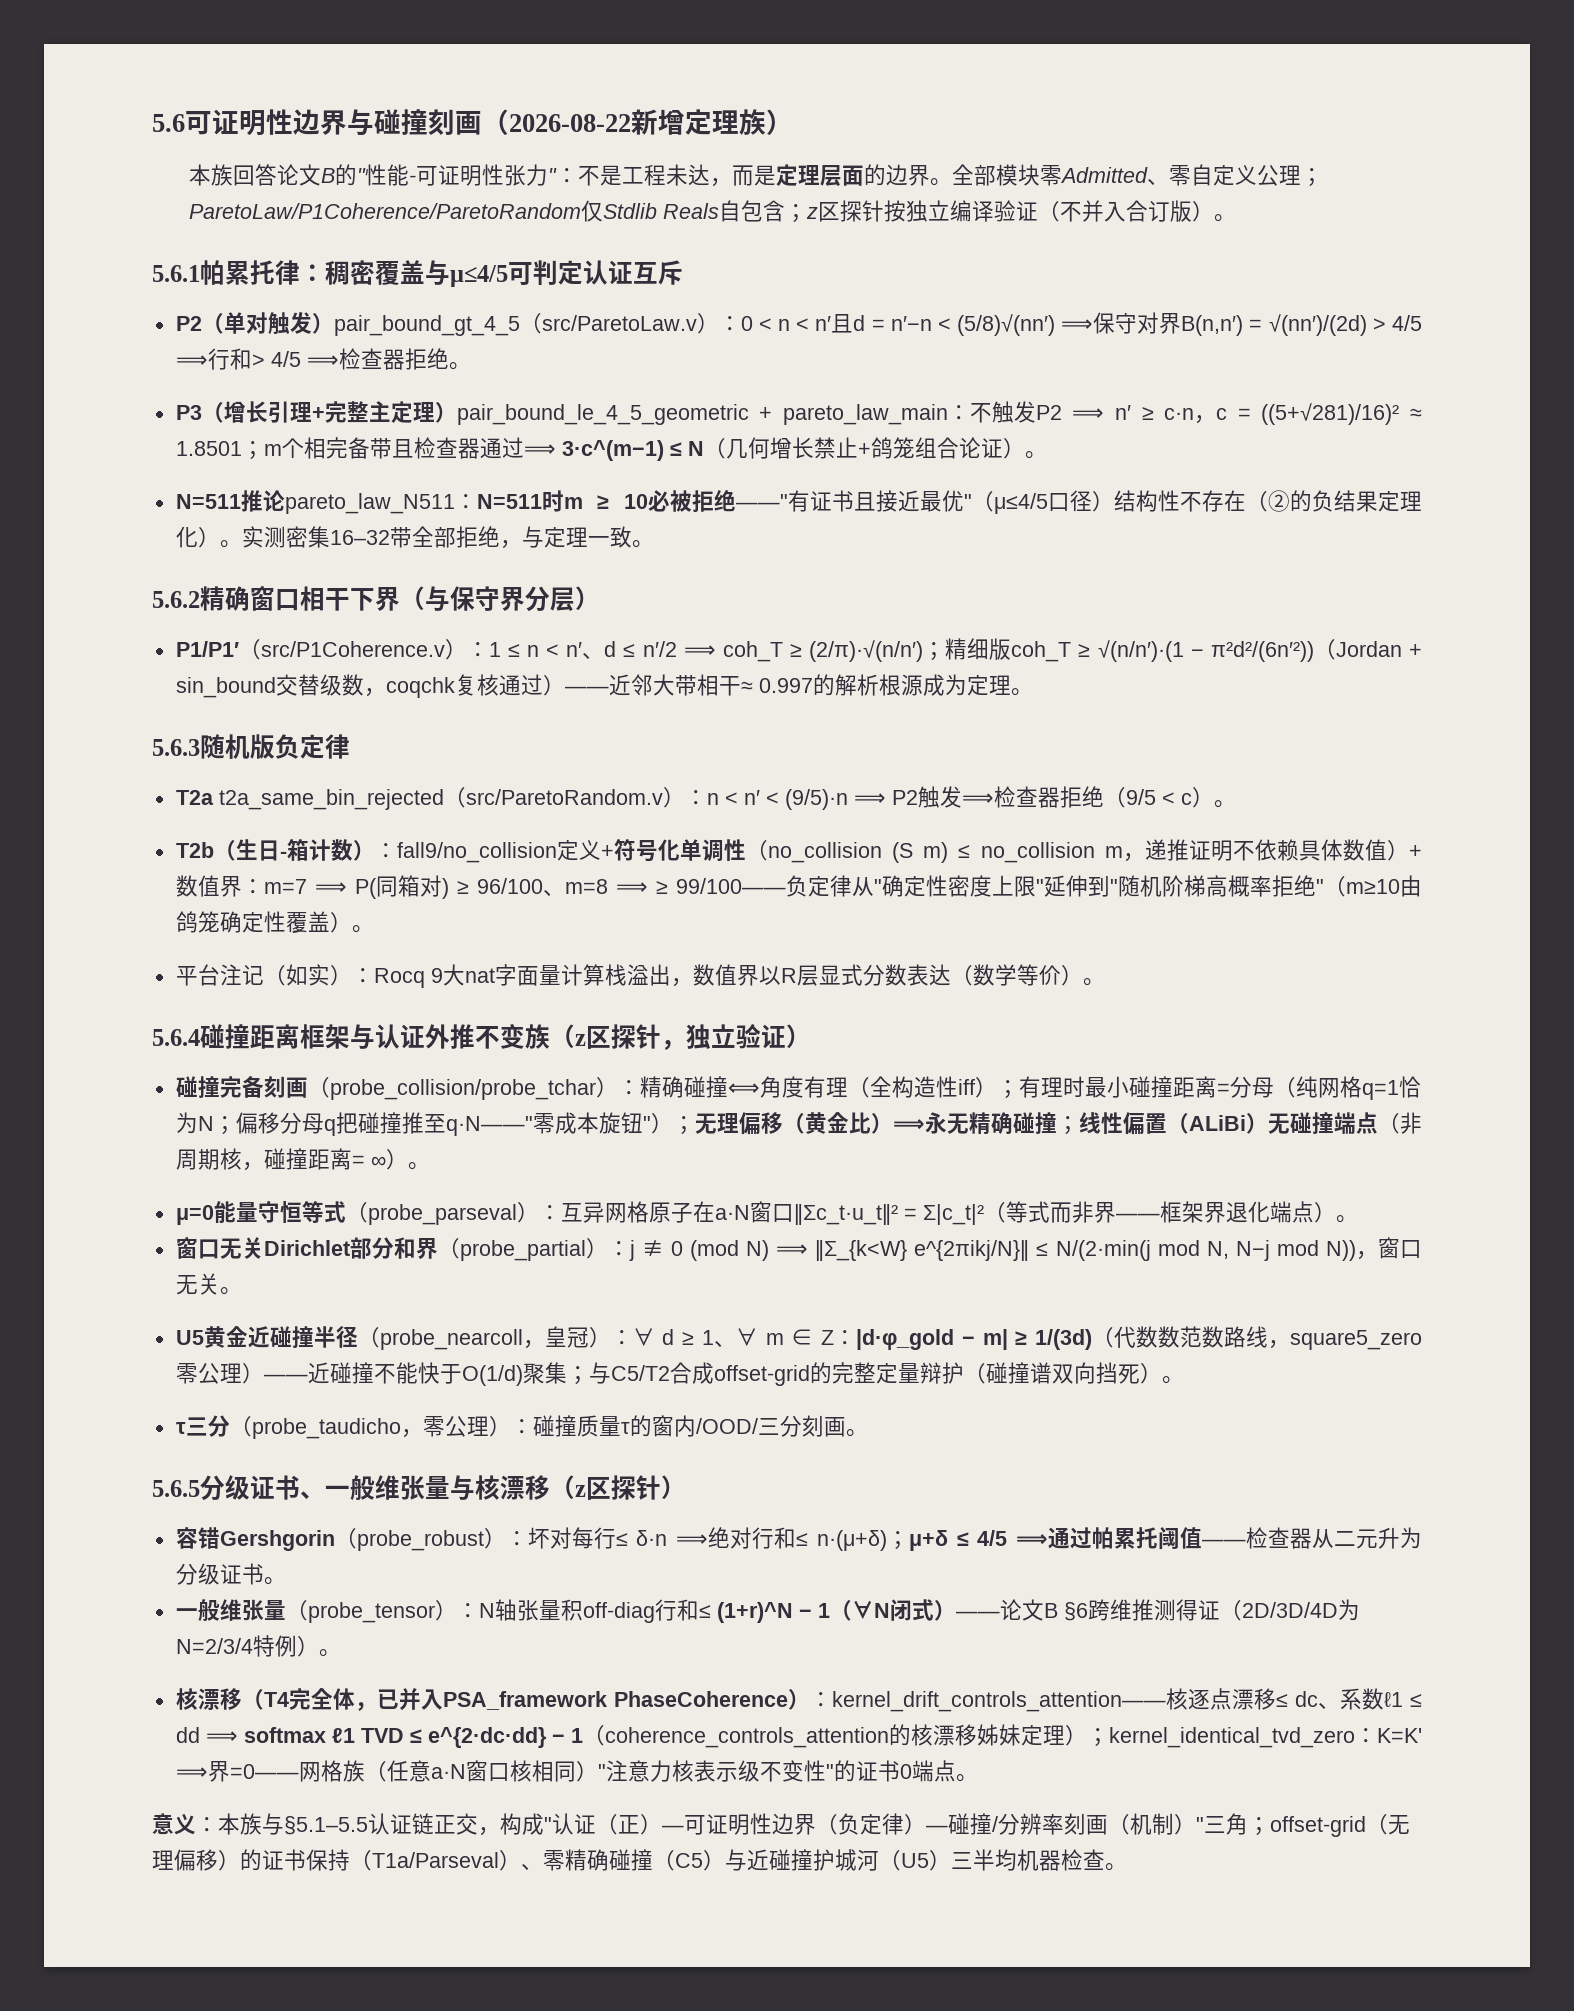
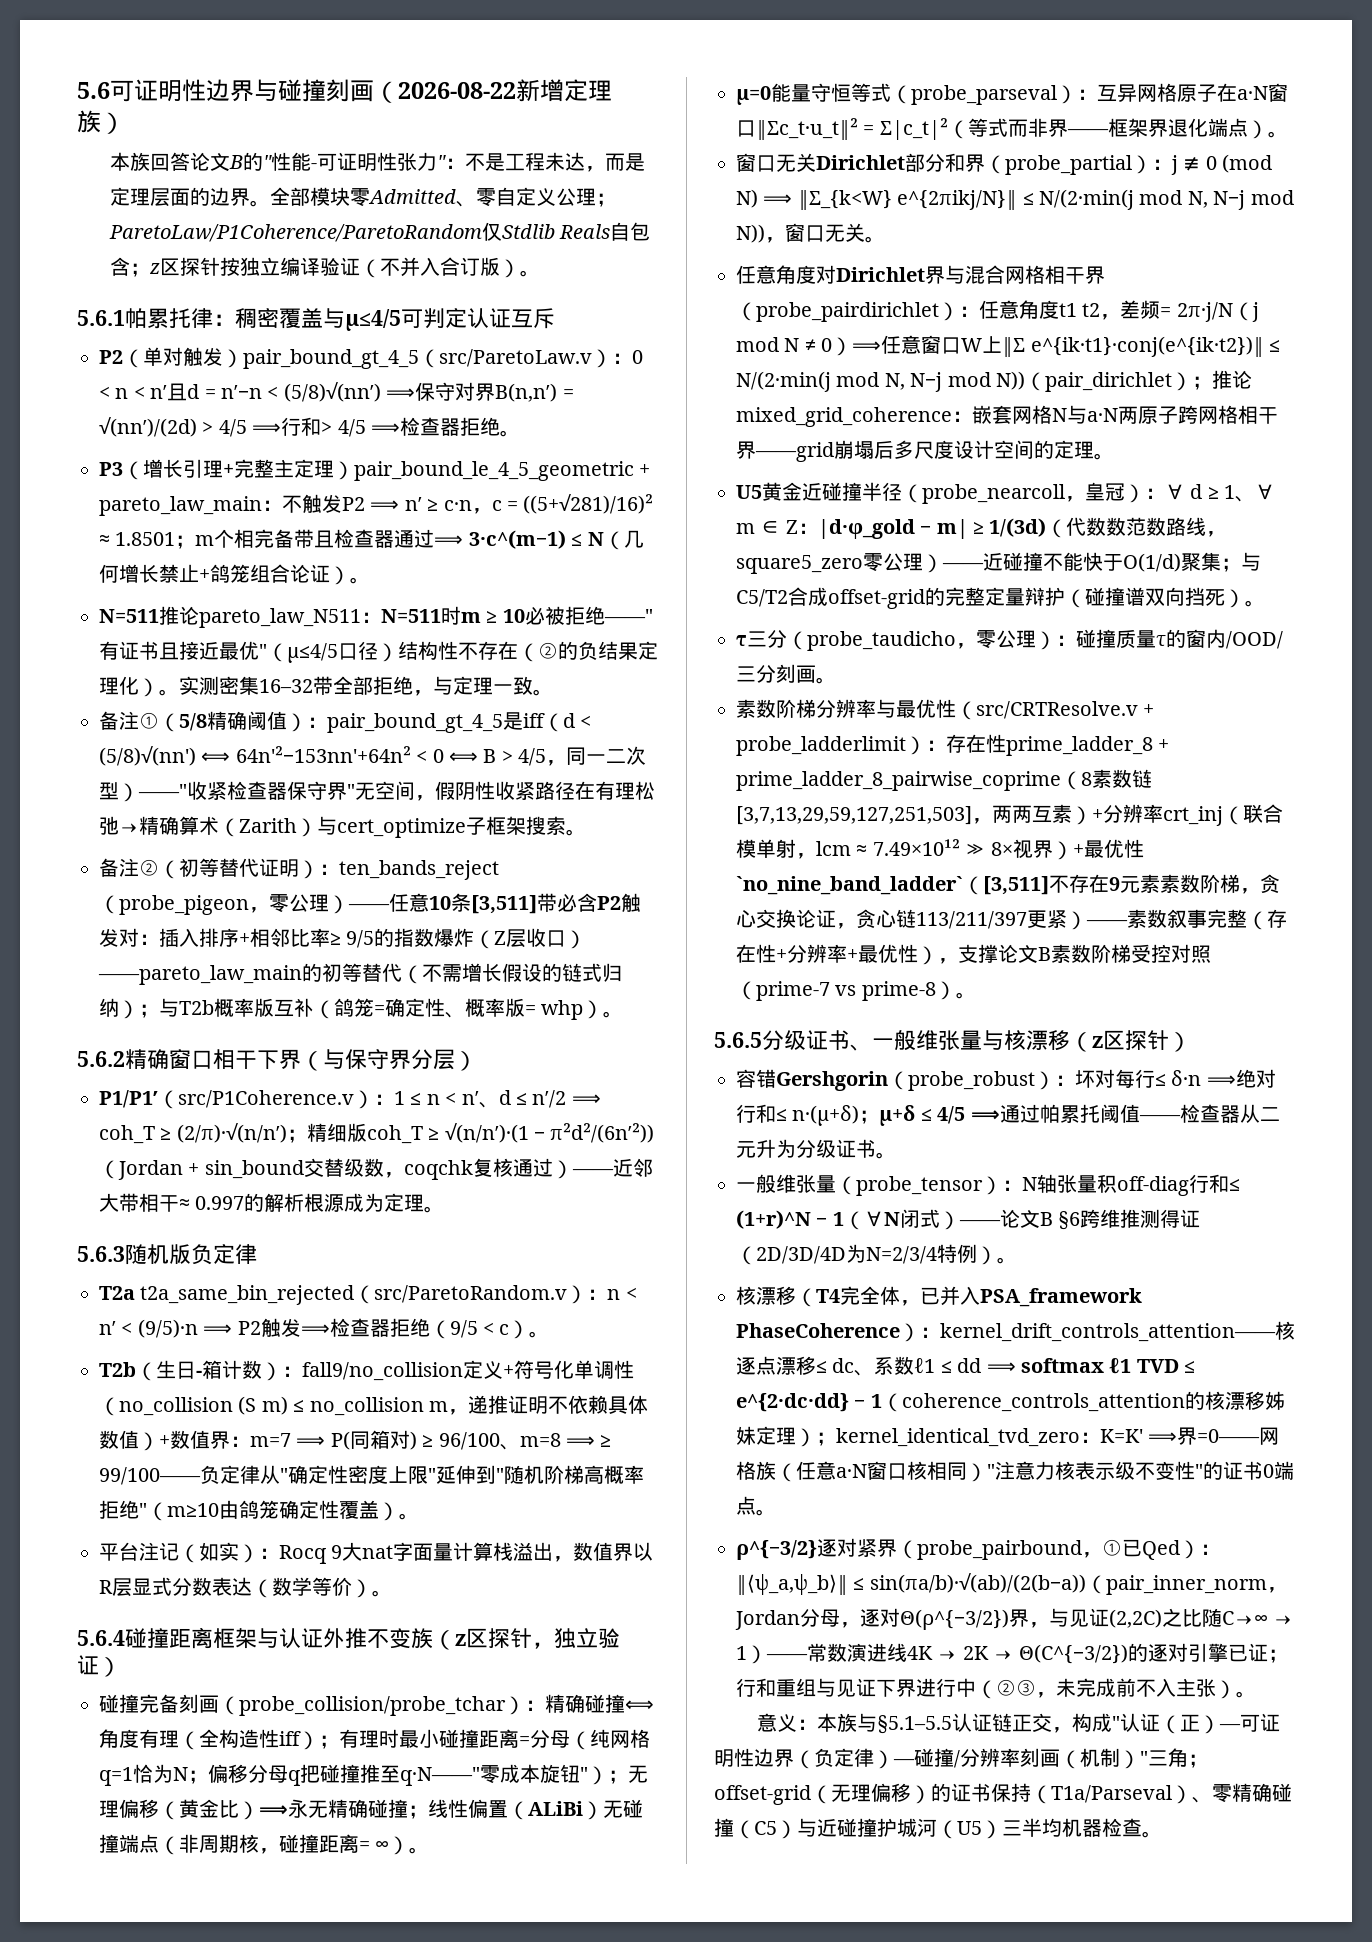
(654, 544) none -> [99,711,592,733] [99,746,647,766] [99,781,655,802] [99,816,586,838] [99,858,499,880] [99,893,641,915] [99,928,587,949] [98,963,622,985] [99,998,624,1020] // 备注①（5/8精确阈值）：pair_bound_gt_4_5是iff（d < (5/8)√(nn') ⟺ 64n'²−153nn'+64n² < 0 ⟺ B > 4/5，同一二次型）——"收紧检查器保守界"无空间，假阴性收紧路径在有理松弛→精确算术（Zarith）与cert_optimize子框架搜索。 // 备注②（初等替代证明）：ten_bands_reject（probe_pigeon，零公理）——任意10条[3,511]带必含P2触发对：插入排序+相邻比率≥ 9/5的指数爆炸（Z层收口）——pareto_law_main的初等替代（不需增长假设的链式归纳）；与T2b概率版互补（鸽笼=确定性、概率版= whp）。
(242, 1291) none -> [736,265,1105,284] [736,300,1259,322] [736,335,1280,357] [736,370,1252,392] [736,405,1278,427] [736,440,1114,462] // 任意角度对Dirichlet界与混合网格相干界（probe_pairdirichlet）：任意角度t1 t2，差频= 2π·j/N（j mod N ≠ 0）⟹任意窗口W上‖Σ e^{ik·t1}·conj(e^{ik·t2})‖ ≤ N/(2·min(j mod N, N−j mod N))（pair_dirichlet）；推论mixed_grid_coherence：嵌套网格N与a·N两原子跨网格相干界——grid崩塌后多尺度设计空间的定理。
(868, 1433) none -> [736,699,1155,720] [736,734,1170,756] [736,769,1152,791] [736,804,1283,826] [736,839,1144,860] [736,874,1280,895] [736,909,1287,930] [736,944,1211,965] [736,981,976,1001] // 素数阶梯分辨率与最优性（src/CRTResolve.v + probe_ladderlimit）：存在性prime_ladder_8 + prime_ladder_8_pairwise_coprime（8素数链[3,7,13,29,59,127,251,503]，两两互素）+分辨率crt_inj（联合模单射，lcm ≈ 7.49×10¹² ≫ 8×视界）+最优性`no_nine_band_ladder`（[3,511]不存在9元素素数阶梯，贪心交换论证，贪心链113/211/397更紧）——素数叙事完整（存在性+分辨率+最优性），支撑论文B素数阶梯受控对照（prime-7 vs prime-8）。
(978, 1778) none -> [736,1538,1220,1560] [736,1573,1287,1595] [735,1608,1294,1630] [736,1643,1288,1664] [736,1678,1256,1699] // ρ^{−3/2}逐对紧界（probe_pairbound，①已Qed）：‖⟨ψ_a,ψ_b⟩‖ ≤ sin(πa/b)·√(ab)/(2(b−a))（pair_inner_norm，Jordan分母，逐对Θ(ρ^{−3/2})界，与见证(2,2C)之比随C→∞ → 1）——常数演进线4K → 2K → Θ(C^{−3/2})的逐对引擎已证；行和重组与见证下界进行中（②③，未完成前不入主张）。

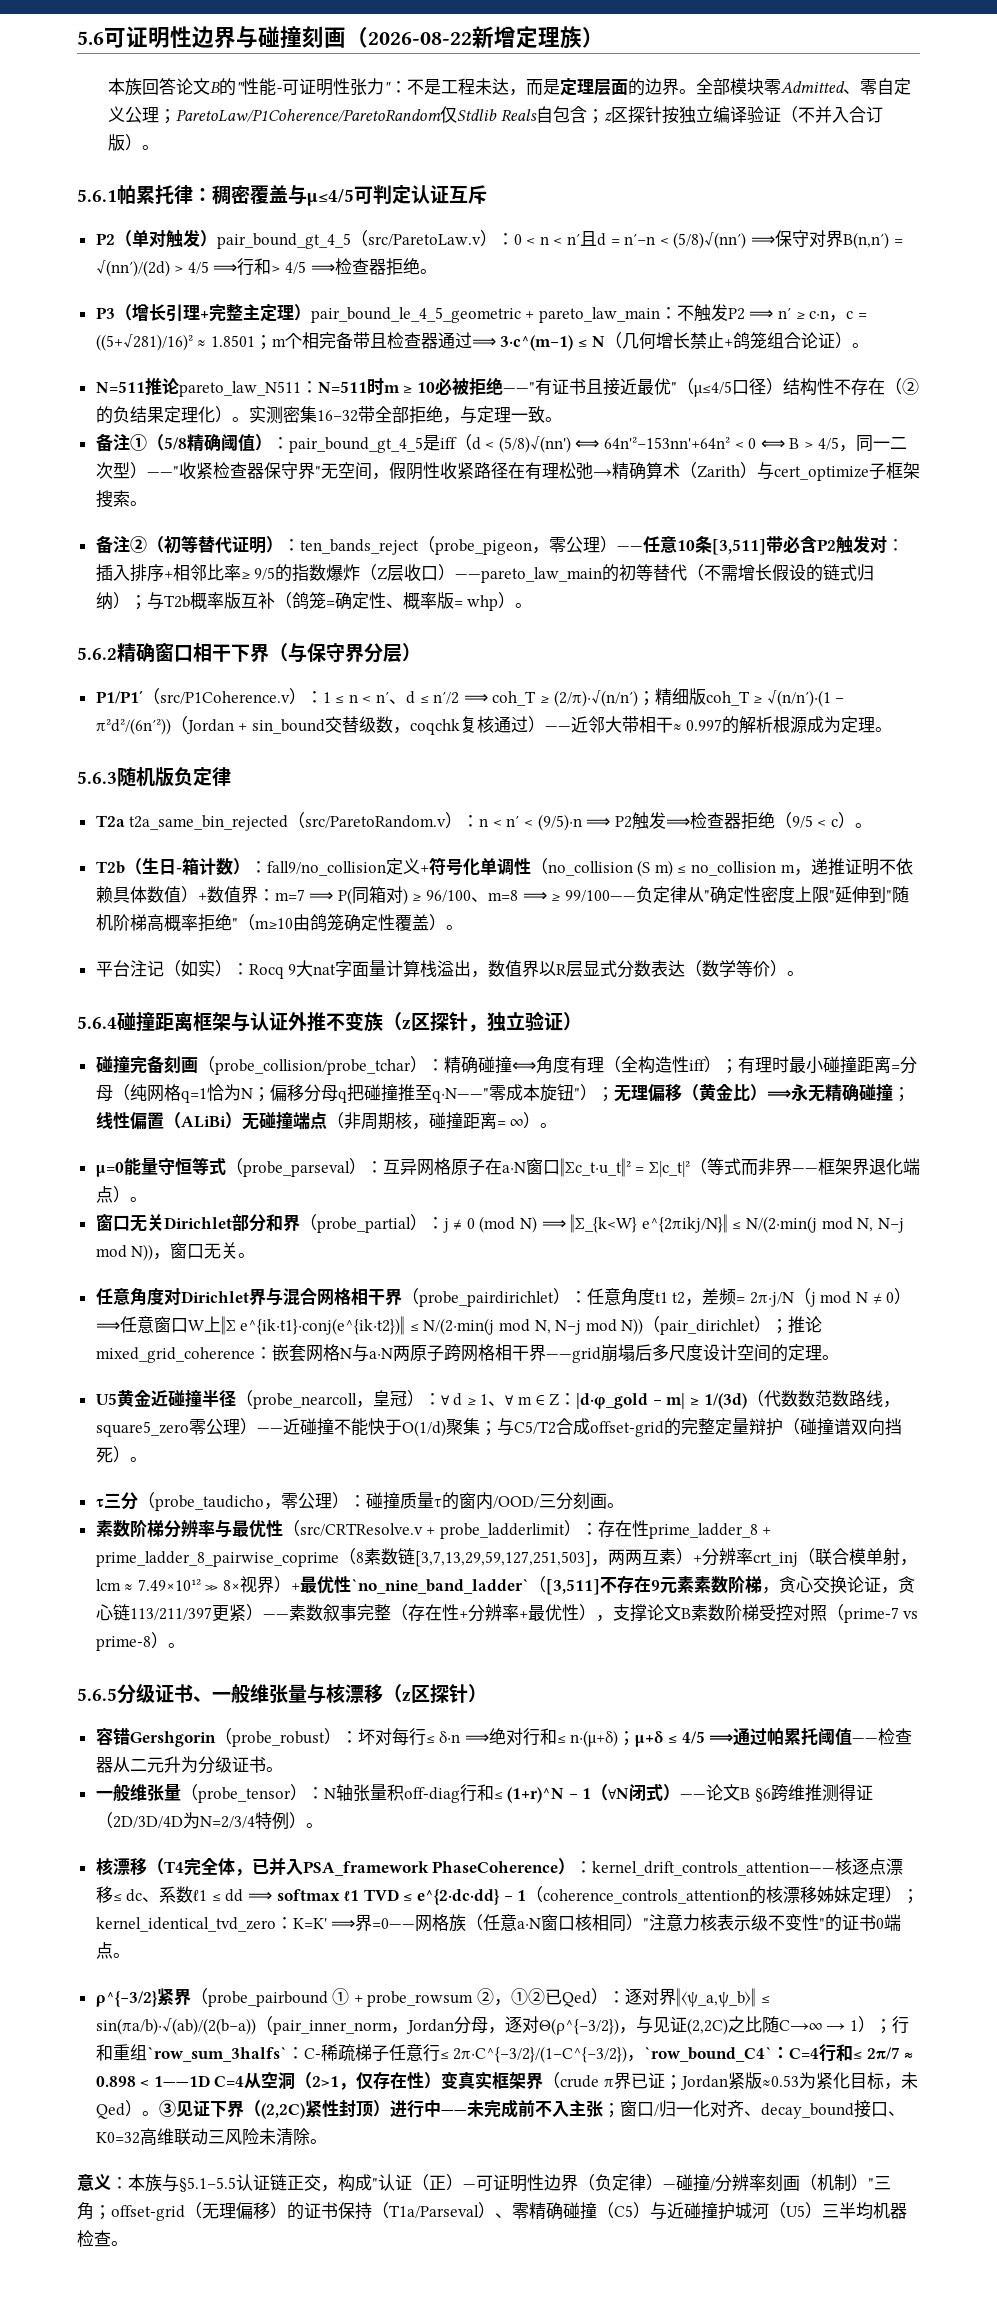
[817,1538,857,1557] 逐对 -> (158, 1999) none
[1082,1539,1122,1558] ，① -> [332,1988,546,2007] ① + probe_rowsum ②，①②
(1220, 1549) none -> [625,1988,677,2005] 逐对界
[1009,1609,1029,1627] 界 -> (619, 2026) none
[766,1643,1288,1664] [736,1678,1236,1699] ——常数演进线4K → 2K → Θ(C^{−3/2})的逐对引擎已证；行和重组与见证下界进行中（②③，未完成前不入主张） -> [874,2016,909,2034] [95,2044,914,2063] [95,2071,919,2090] [95,2099,905,2119] [95,2128,310,2146] ；行和重组`row_sum_3halfs`：C-稀疏梯子任意行≤ 2π·C^{−3/2}/(1−C^{−3/2})，`row_bound_C4`：C=4行和≤ 2π/7 ≈ 0.898 < 1——1D C=4从空洞（2>1，仅存在性）变真实框架界（crude π界已证；Jordan紧版≈0.53为紧化目标，未Qed）。③见证下界（(2,2C)紧性封顶）进行中——未完成前不入主张；窗口/归一化对齐、decay_bound接口、K0=32高维联动三风险未清除

